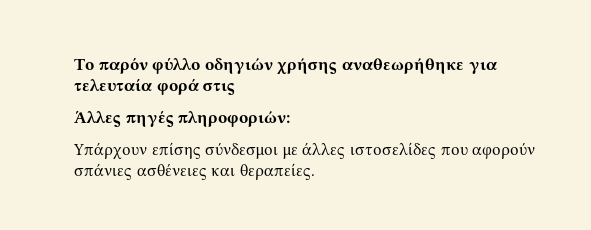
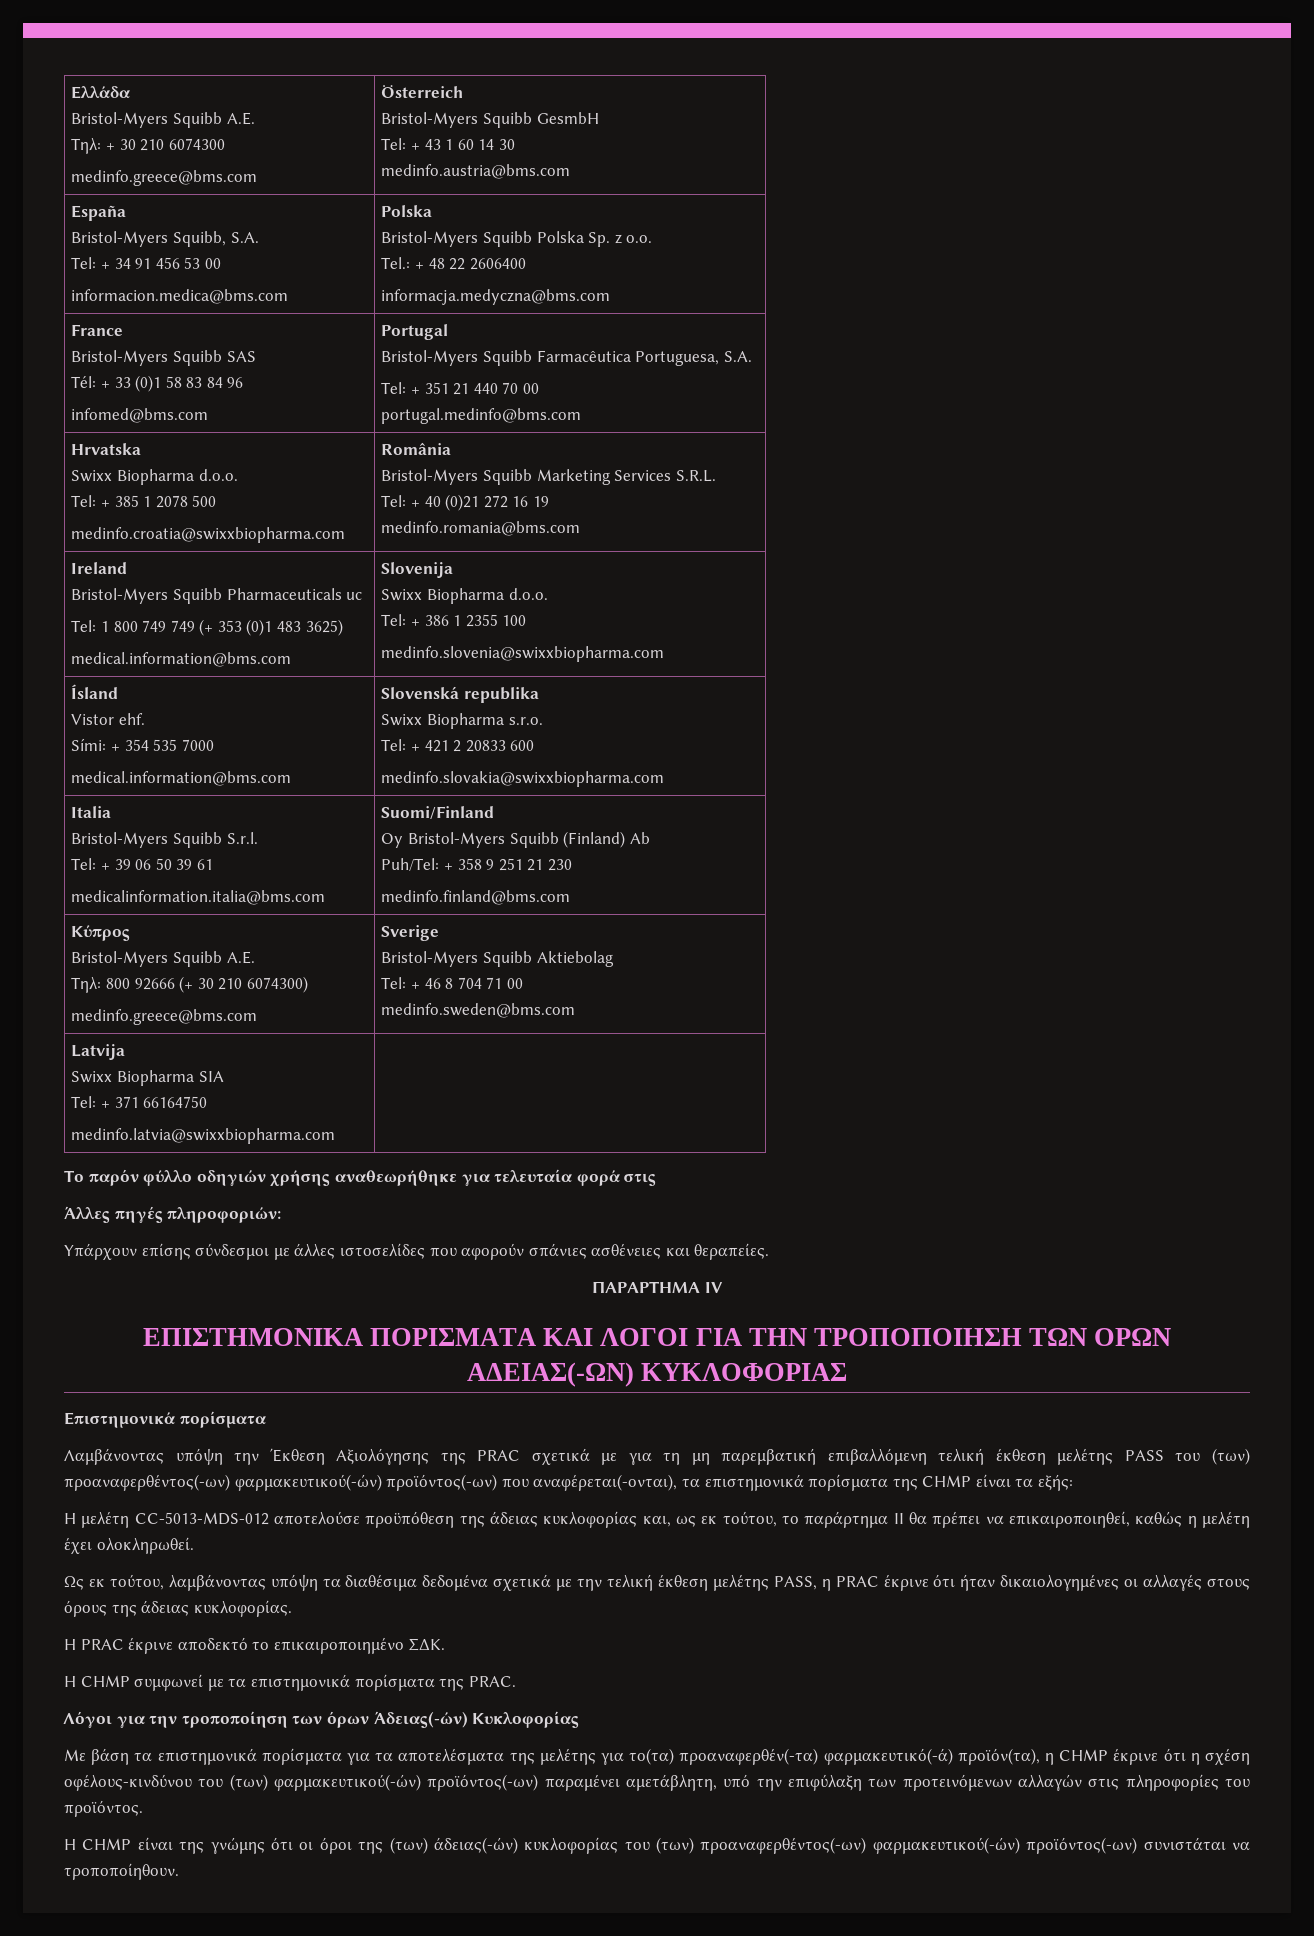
(74, 64) none -> [71,86,131,99] [71,112,255,128] [71,137,225,154] [71,170,258,186] [381,85,464,98] [381,112,599,128] [381,138,515,150] [381,164,571,179] [71,205,127,221] [71,231,259,247] [71,257,221,269] [71,289,289,304] [381,205,433,217] [381,231,653,247] [381,257,526,270] [381,289,611,305] [71,324,124,336] [71,350,256,366] [71,375,244,392] [71,408,209,423] [381,324,449,340] [381,350,752,366] [381,382,539,395] [381,408,582,424] [71,443,142,455] [71,469,238,485] [71,495,217,508] [71,527,346,543] [381,442,452,455] [381,469,716,485] [381,494,549,511] [381,521,581,536] [71,562,128,574] [71,588,363,604] [71,619,343,636] [71,652,292,667] [381,562,454,578] [381,588,548,604] [381,614,527,627] [381,646,665,662] [71,684,119,699] [71,713,145,725] [71,738,214,751] [71,771,292,786] [381,686,539,703] [381,713,543,729] [381,739,535,752] [381,771,665,787] [71,806,112,818] [71,832,258,848] [71,858,213,870] [71,890,326,905] [381,806,495,819] [381,831,650,848] [381,858,572,871] [381,890,571,905] [71,925,131,941] [71,951,255,967] [71,976,308,993] [71,1009,258,1025] [381,925,440,941] [381,951,614,967] [381,977,523,989] [381,1003,576,1018] [71,1044,126,1060] [71,1070,224,1086] [71,1096,208,1108] [71,1128,336,1144] Ελλάδα // Bristol-Myers Squibb A.E. // Τηλ: + 30 210 6074300 // medinfo.greece@bms.com | Österreich // Bristol-Myers Squibb GesmbH // Tel: + 43 1 60 14 30 // medinfo.austria@bms.com // España // Bristol-Myers Squibb, S.A. // Tel: + 34 91 456 53 00 // informacion.medica@bms.com | Polska // Bristol-Myers Squibb Polska Sp. z o.o. // Tel.: + 48 22 2606400 // informacja.medyczna@bms.com // France // Bristol-Myers Squibb SAS // Tél: + 33 (0)1 58 83 84 96 // infomed@bms.com | Portugal // Bristol-Myers Squibb Farmacêutica Portuguesa, S.A. // Tel: + 351 21 440 70 00 // portugal.medinfo@bms.com // Hrvatska // Swixx Biopharma d.o.o. // Tel: + 385 1 2078 500 // medinfo.croatia@swixxbiopharma.com | România // Bristol-Myers Squibb Marketing Services S.R.L. // Tel: + 40 (0)21 272 16 19 // medinfo.romania@bms.com // Ireland // Bristol-Myers Squibb Pharmaceuticals uc // Tel: 1 800 749 749 (+ 353 (0)1 483 3625) // medical.information@bms.com | Slovenija // Swixx Biopharma d.o.o. // Tel: + 386 1 2355 100 // medinfo.slovenia@swixxbiopharma.com // Ísland // Vistor ehf. // Sími: + 354 535 7000 // medical.information@bms.com | Slovenská republika // Swixx Biopharma s.r.o. // Tel: + 421 2 20833 600 // medinfo.slovakia@swixxbiopharma.com // Italia // Bristol-Myers Squibb S.r.l. // Tel: + 39 06 50 39 61 // medicalinformation.italia@bms.com | Suomi/Finland // Oy Bristol-Myers Squibb (Finland) Ab // Puh/Tel: + 358 9 251 21 230 // medinfo.finland@bms.com // Κύπρος // Bristol-Myers Squibb A.E. // Τηλ: 800 92666 (+ 30 210 6074300) // medinfo.greece@bms.com | Sverige // Bristol-Myers Squibb Aktiebolag // Tel: + 46 8 704 71 00 // medinfo.sweden@bms.com // Latvija // Swixx Biopharma SIA // Tel: + 371 66164750 // medinfo.latvia@swixxbiopharma.com | //
(315, 171) none -> [592,1281,723,1293] [142,1328,1172,1346] [466,1362,848,1387] [64,1411,266,1428] [64,1448,1250,1465] [64,1474,1074,1491] [64,1511,1251,1528] [64,1537,194,1554] [64,1574,1250,1591] [64,1600,292,1617] [64,1637,445,1654] [64,1674,516,1691] [63,1711,580,1728] [64,1748,1251,1765] [64,1774,1250,1791] [64,1800,143,1817] [64,1837,1250,1854] [64,1863,179,1880] // ΠΑΡΑΡΤΗΜΑ IV // ΕΠΙΣΤΗΜΟΝΙΚΑ ΠΟΡΙΣΜΑΤΑ ΚΑΙ ΛΟΓΟΙ ΓΙΑ ΤΗΝ ΤΡΟΠΟΠΟΙΗΣΗ ΤΩΝ ΟΡΩΝ ΑΔΕΙΑΣ(-ΩΝ) ΚΥΚΛΟΦΟΡΙΑΣ // Επιστημονικά πορίσματα // Λαμβάνοντας υπόψη την Έκθεση Αξιολόγησης της PRAC σχετικά με για τη μη παρεμβατική επιβαλλόμενη τελική έκθεση μελέτης PASS του (των) προαναφερθέντος(-ων) φαρμακευτικού(-ών) προϊόντος(-ων) που αναφέρεται(-ονται), τα επιστημονικά πορίσματα της CHMP είναι τα εξής: // Η μελέτη CC-5013-MDS-012 αποτελούσε προϋπόθεση της άδειας κυκλοφορίας και, ως εκ τούτου, το παράρτημα II θα πρέπει να επικαιροποιηθεί, καθώς η μελέτη έχει ολοκληρωθεί. // Ως εκ τούτου, λαμβάνοντας υπόψη τα διαθέσιμα δεδομένα σχετικά με την τελική έκθεση μελέτης PASS, η PRAC έκρινε ότι ήταν δικαιολογημένες οι αλλαγές στους όρους της άδειας κυκλοφορίας. // Η PRAC έκρινε αποδεκτό το επικαιροποιημένο ΣΔΚ. // Η CHMP συμφωνεί με τα επιστημονικά πορίσματα της PRAC. // Λόγοι για την τροποποίηση των όρων Άδειας(-ών) Κυκλοφορίας // Με βάση τα επιστημονικά πορίσματα για τα αποτελέσματα της μελέτης για το(τα) προαναφερθέν(-τα) φαρμακευτικό(-ά) προϊόν(τα), η CHMP έκρινε ότι η σχέση οφέλους-κινδύνου του (των) φαρμακευτικού(-ών) προϊόντος(-ων) παραμένει αμετάβλητη, υπό την επιφύλαξη των προτεινόμενων αλλαγών στις πληροφορίες του προϊόντος. // Η CHMP είναι της γνώμης ότι οι όροι της (των) άδειας(-ών) κυκλοφορίας του (των) προαναφερθέντος(-ων) φαρμακευτικού(-ών) προϊόντος(-ων) συνιστάται να τροποποίηθουν.

